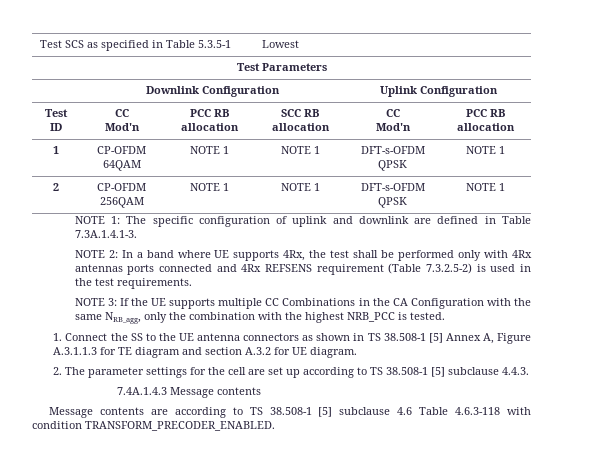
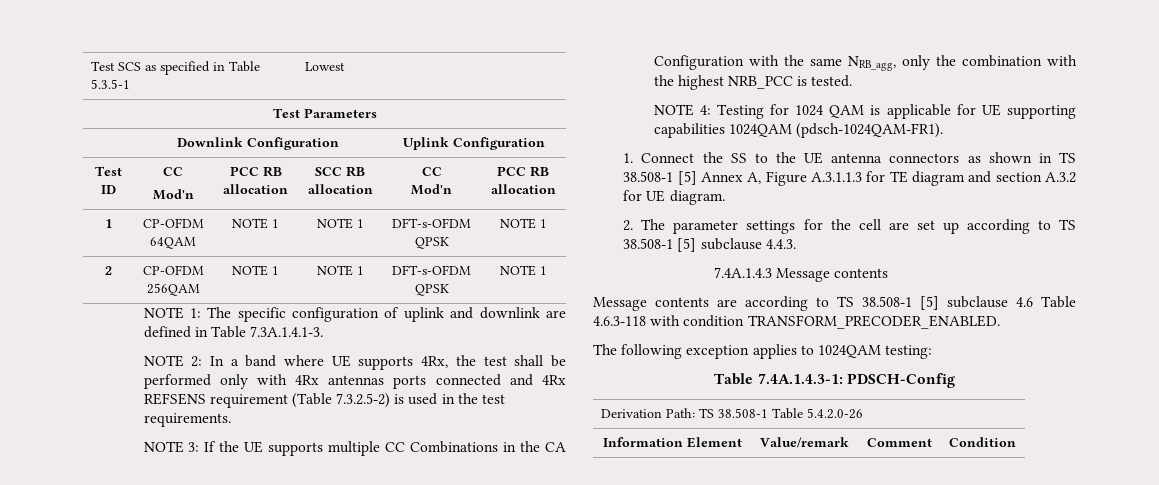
(445, 316) none -> [653,104,1076,119] [653,123,943,138] // NOTE 4: Testing for 1024 QAM is applicable for UE supporting capabilities 1024QAM (pdsch-1024QAM-FR1).
(275, 426) none -> [593,344,933,359] [714,373,955,388] [601,408,864,419] [602,437,742,448] [759,437,849,448] [866,438,932,447] [949,437,1016,447] // The following exception applies to 1024QAM testing: // Table 7.4A.1.4.3-1: PDSCH-Config // Derivation Path: TS 38.508-1 Table 5.4.2.0-26 // Information Element | Value/remark | Comment | Condition

